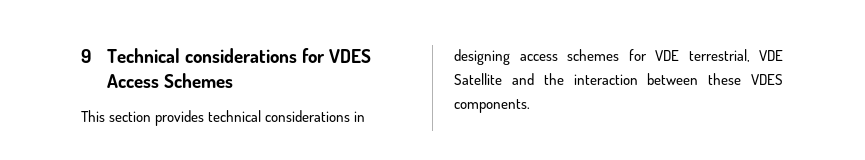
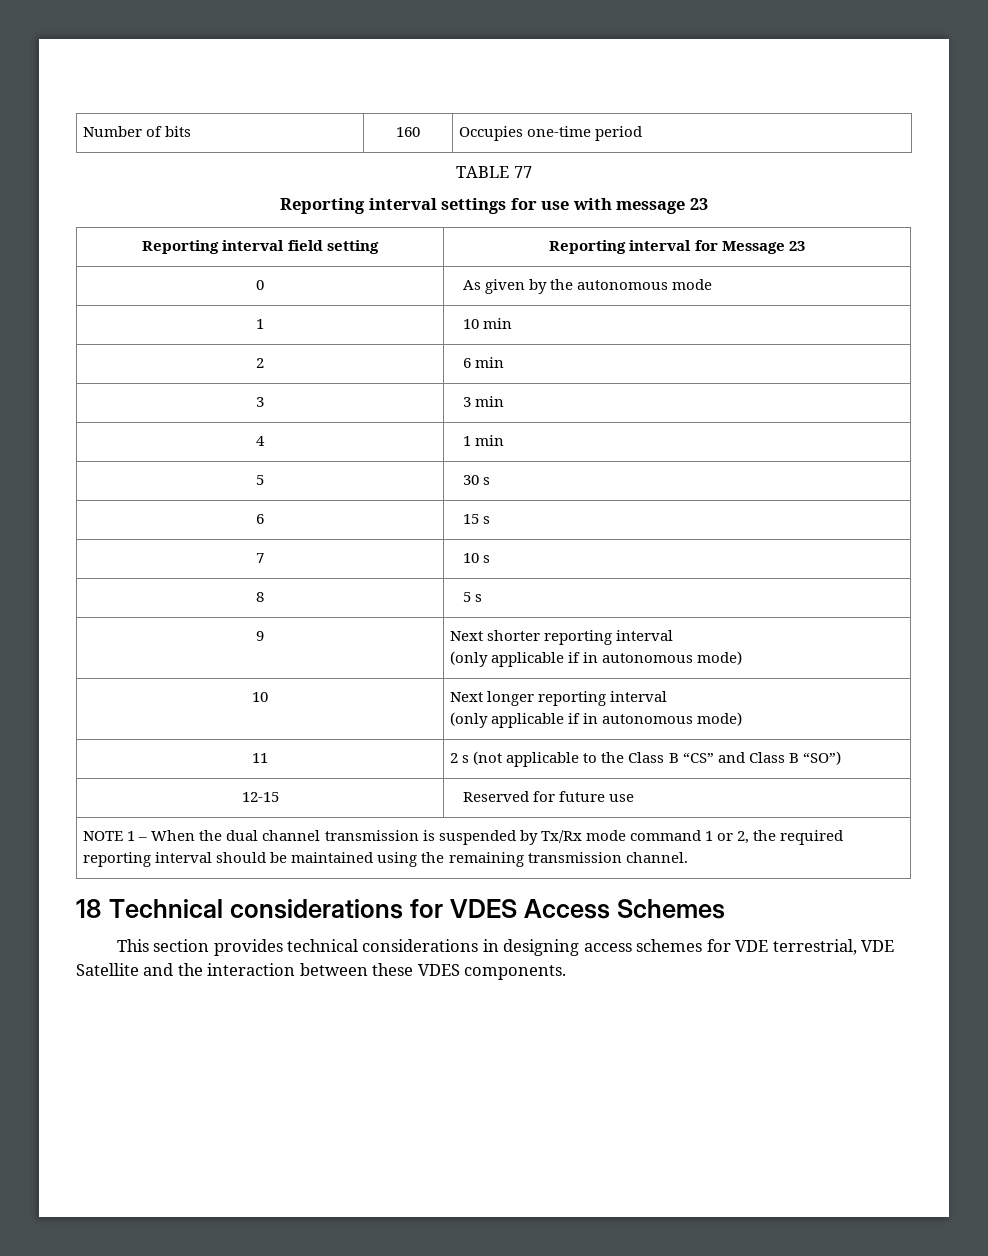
[81,49,91,63] 9 -> [83,126,192,137] [396,127,420,137] [459,126,643,141] [456,166,532,178] [280,198,708,214] [142,240,379,254] [549,240,805,254] [256,280,264,290] [462,279,712,294] [256,319,264,329] [462,318,512,329] [256,358,264,368] [462,357,504,368] [256,397,264,407] [462,396,504,407] [256,436,265,446] [462,435,504,446] [256,475,264,485] [462,475,490,485] [256,514,264,524] [462,514,490,524] [256,553,264,563] [462,553,490,563] [256,592,264,602] [462,592,482,602] [256,631,264,641] [450,630,674,645] [450,651,743,667] [252,692,268,702] [450,691,668,706] [450,712,743,728] [252,753,268,763] [450,751,841,767] [241,792,279,802] [462,791,634,802] [83,830,844,845] [83,852,688,867] [76,899,101,918] Number of bits | 160 | Occupies one-time period // TABLE 77 // Reporting interval settings for use with message 23 // Reporting interval field setting | Reporting interval for Message 23 // 0 | As given by the autonomous mode // 1 | 10 min // 2 | 6 min // 3 | 3 min // 4 | 1 min // 5 | 30 s // 6 | 15 s // 7 | 10 s // 8 | 5 s // 9 | Next shorter reporting interval // (only applicable if in autonomous mode) // 10 | Next longer reporting interval // (only applicable if in autonomous mode) // 11 | 2 s (not applicable to the Class B “CS” and Class B “SO”) // 12-15 | Reserved for future use // NOTE 1 – When the dual channel transmission is suspended by Tx/Rx mode command 1 or 2, the required reporting interval should be maintained using the remaining transmission channel. // 18

